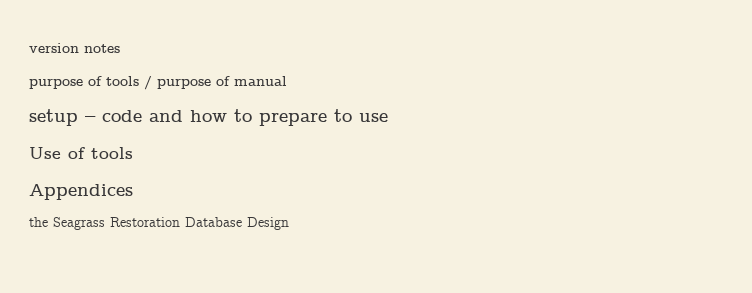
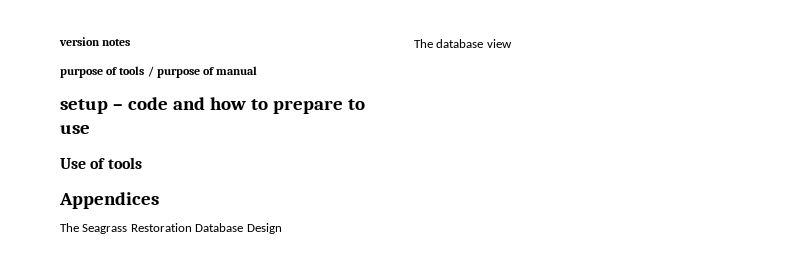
[29,217,48,227] the -> [60,223,79,232] The
(289, 223) none -> [414,39,512,48] // The database view

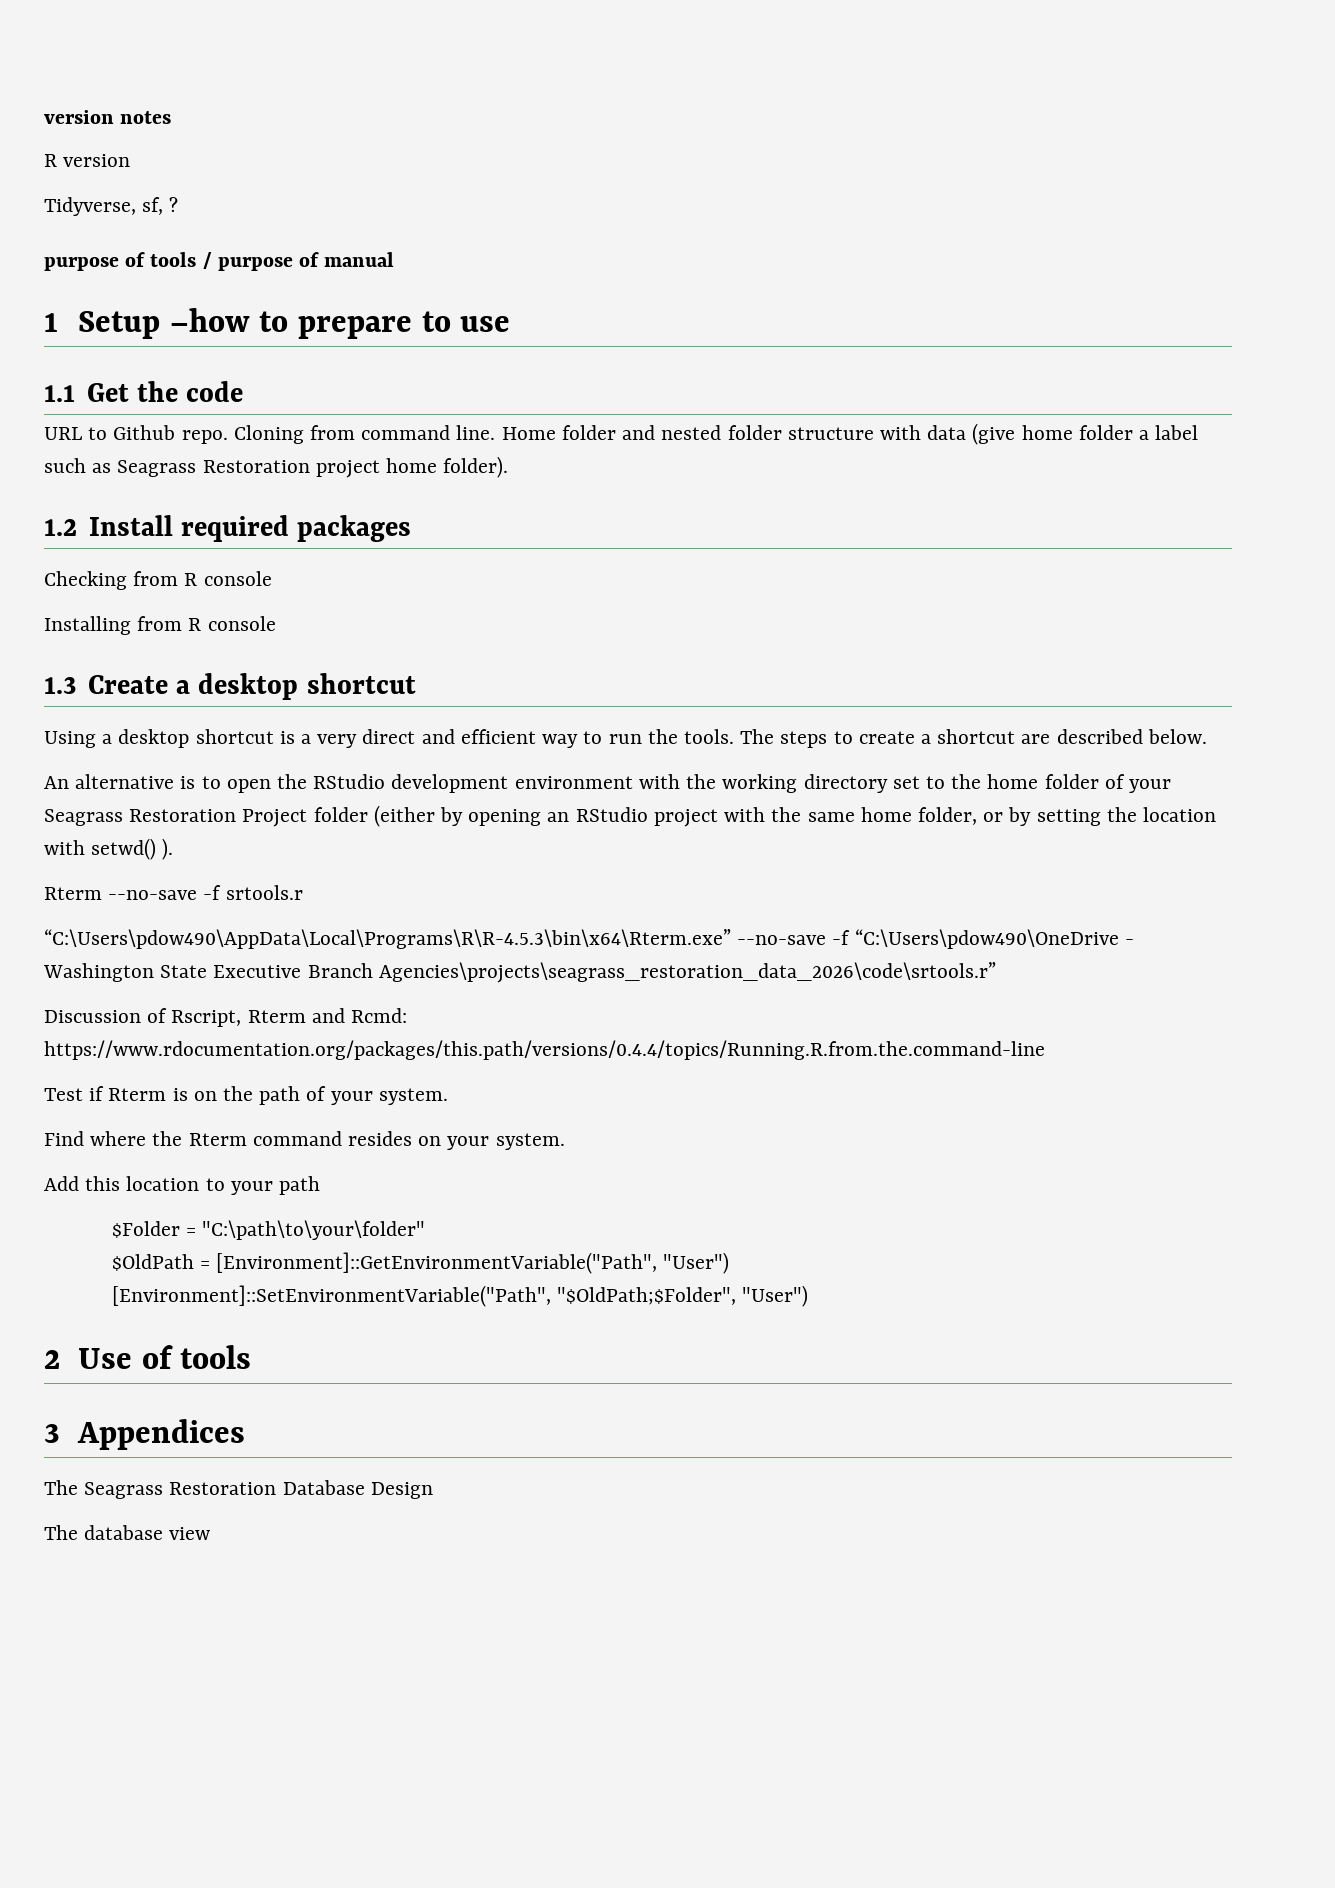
(131, 42) none -> [44,154,131,167] [44,197,179,216] // R version // Tidyverse, sf, ?
[60,97,246,114] setup – code and how -> [44,308,250,339] 1 Setup –how
(90, 129) none -> [44,381,244,402] [44,423,1199,445] [44,456,509,478] [44,515,412,542] [44,571,272,590] [44,616,276,635] [44,673,416,700] [44,729,1207,748] [44,774,1171,793] [44,805,1216,827] [44,838,174,860] [44,885,303,900] [44,929,1134,949] [43,962,996,983] [44,1008,408,1027] [44,1040,1045,1060] [44,1086,448,1105] [44,1131,565,1150] [44,1176,321,1195] [111,1220,426,1240] [111,1252,730,1274] [111,1285,809,1307] [44,1350,60,1369] 1.1 Get the code // URL to Github repo. Cloning from command line. Home folder and nested folder structure with data (give home folder a label such as Seagrass Restoration project home folder). // 1.2 Install required packages // Checking from R console // Installing from R console // 1.3 Create a desktop shortcut // Using a desktop shortcut is a very direct and efficient way to run the tools. The steps to create a shortcut are described below. // An alternative is to open the RStudio development environment with the working directory set to the home folder of your Seagrass Restoration Project folder (either by opening an RStudio project with the same home folder, or by setting the location with setwd() ). // Rterm --no-save -f srtools.r // “C:\Users\pdow490\AppData\Local\Programs\R\R-4.5.3\bin\x64\Rterm.exe” --no-save -f “C:\Users\pdow490\OneDrive - Washington State Executive Branch Agencies\projects\seagrass_restoration_data_2026\code\srtools.r” // Discussion of Rscript, Rterm and Rcmd: https://www.rdocumentation.org/packages/this.path/versions/0.4.4/topics/Running.R.from.the.command-line // Test if Rterm is on the path of your system. // Find where the Rterm command resides on your system. // Add this location to your path // $Folder = "C:\path\to\your\folder" // $OldPath = [Environment]::GetEnvironmentVariable("Path", "User") // [Environment]::SetEnvironmentVariable("Path", "$OldPath;$Folder", "User") // 2
(142, 163) none -> [44,1424,60,1443] 3

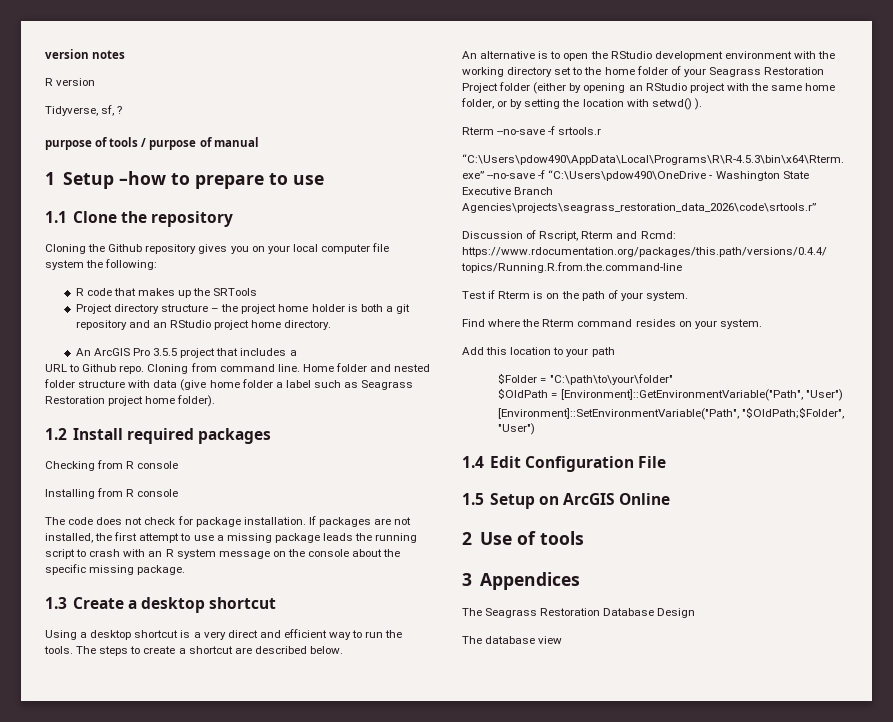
[86,381,244,402] Get the code -> [72,211,234,227] [45,243,390,254] [45,259,158,270] [75,288,258,298] [75,304,410,314] [75,320,332,330] [75,348,297,358] Clone the repository // Cloning the Github repository gives you on your local computer file system the following: // R code that makes up the SRTools // Project directory structure – the project home holder is both a git repository and an RStudio project home directory. // An ArcGIS Pro 3.5.5 project that includes a
(276, 623) none -> [45,516,412,527] [45,532,418,543] [45,549,401,559] [45,564,186,575] // The code does not check for package installation. If packages are not installed, the first attempt to use a missing package leads the running script to crash with an R system message on the console about the specific missing package.
(809, 1296) none -> [462,456,667,472] [462,493,671,509] // 1.4 Edit Configuration File // 1.5 Setup on ArcGIS Online

